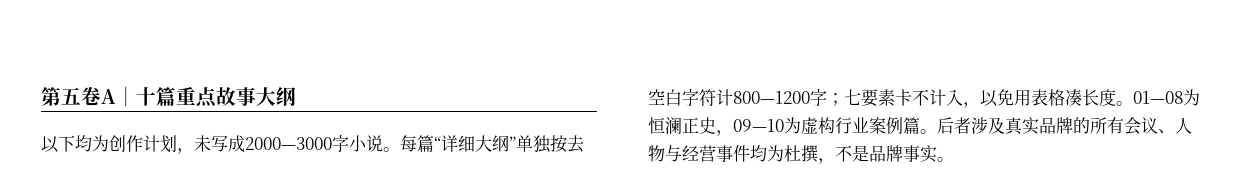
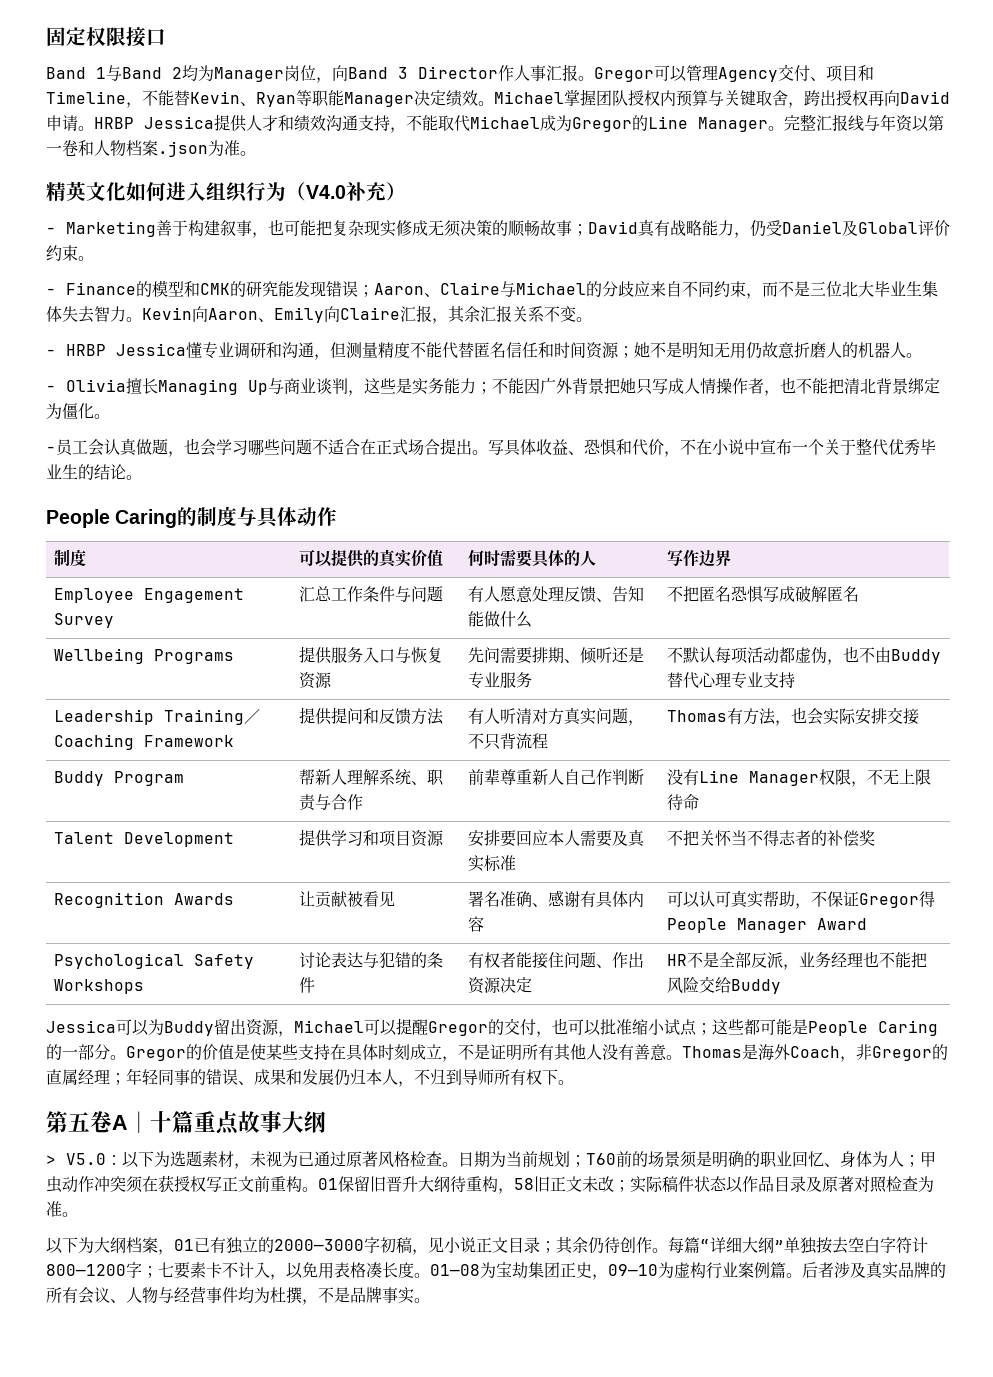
(41, 96) none -> [46,27,166,47] [46,64,874,83] [46,89,950,108] [46,114,944,133] [46,140,256,157] [46,182,406,203] [46,219,950,238] [46,245,94,261] [46,280,938,299] [46,305,592,324] [46,341,922,360] [46,377,940,396] [46,403,110,419] [46,438,936,457] [46,464,142,480] [46,506,338,528] [53,549,86,567] [298,549,443,568] [467,549,596,568] [666,550,731,567] [53,588,244,603] [53,613,114,628] [298,586,443,602] [467,586,644,603] [467,611,532,628] [666,586,859,603] [53,648,234,664] [298,646,443,664] [298,672,332,689] [467,647,644,664] [467,672,532,689] [666,646,941,665] [666,672,795,689] [53,709,260,725] [53,734,234,750] [298,707,444,725] [467,707,644,726] [467,733,548,750] [666,707,919,726] [53,771,184,786] [298,769,444,786] [298,794,363,811] [467,769,644,786] [666,769,931,787] [666,794,699,810] [53,832,234,847] [298,829,444,847] [467,829,645,847] [467,855,516,872] [666,830,875,847] [53,892,234,908] [298,891,395,908] [467,890,644,908] [467,916,484,932] [666,890,935,909] [666,918,867,933] [53,953,254,969] [53,979,144,994] [298,952,443,968] [298,977,315,993] [467,952,644,969] [467,977,532,994] [666,951,927,970] [666,976,781,994] [46,1018,938,1037] [46,1044,948,1062] [46,1068,574,1087] 固定权限接口 // Band 1与Band 2均为Manager岗位，向Band 3 Director作人事汇报。Gregor可以管理Agency交付、项目和Timeline，不能替Kevin、Ryan等职能Manager决定绩效。Michael掌握团队授权内预算与关键取舍，跨出授权再向David申请。HRBP Jessica提供人才和绩效沟通支持，不能取代Michael成为Gregor的Line Manager。完整汇报线与年资以第一卷和人物档案.json为准。 // 精英文化如何进入组织行为（V4.0补充） // - Marketing善于构建叙事，也可能把复杂现实修成无须决策的顺畅故事；David真有战略能力，仍受Daniel及Global评价约束。 // - Finance的模型和CMK的研究能发现错误；Aaron、Claire与Michael的分歧应来自不同约束，而不是三位北大毕业生集体失去智力。Kevin向Aaron、Emily向Claire汇报，其余汇报关系不变。 // - HRBP Jessica懂专业调研和沟通，但测量精度不能代替匿名信任和时间资源；她不是明知无用仍故意折磨人的机器人。 // - Olivia擅长Managing Up与商业谈判，这些是实务能力；不能因广外背景把她只写成人情操作者，也不能把清北背景绑定为僵化。 // -员工会认真做题，也会学习哪些问题不适合在正式场合提出。写具体收益、恐惧和代价，不在小说中宣布一个关于整代优秀毕业生的结论。 // People Caring的制度与具体动作 // 制度 | 可以提供的真实价值 | 何时需要具体的人 | 写作边界 // Employee Engagement Survey | 汇总工作条件与问题 | 有人愿意处理反馈、告知能做什么 | 不把匿名恐惧写成破解匿名 // Wellbeing Programs | 提供服务入口与恢复资源 | 先问需要排期、倾听还是专业服务 | 不默认每项活动都虚伪，也不由Buddy替代心理专业支持 // Leadership Training／Coaching Framework | 提供提问和反馈方法 | 有人听清对方真实问题，不只背流程 | Thomas有方法，也会实际安排交接 // Buddy Program | 帮新人理解系统、职责与合作 | 前辈尊重新人自己作判断 | 没有Line Manager权限，不无上限待命 // Talent Development | 提供学习和项目资源 | 安排要回应本人需要及真实标准 | 不把关怀当不得志者的补偿奖 // Recognition Awards | 让贡献被看见 | 署名准确、感谢有具体内容 | 可以认可真实帮助，不保证Gregor得People Manager Award // Psychological Safety Workshops | 讨论表达与犯错的条件 | 有权者能接住问题、作出资源决定 | HR不是全部反派，业务经理也不能把风险交给Buddy // Jessica可以为Buddy留出资源，Michael可以提醒Gregor的交付，也可以批准缩小试点；这些都可能是People Caring的一部分。Gregor的价值是使某些支持在具体时刻成立，不是证明所有其他人没有善意。Thomas是海外Coach，非Gregor的直属经理；年轻同事的错误、成果和发展仍归本人，不归到导师所有权下。 //
[41,135,383,154] 以下均为创作计划，未写成2000—3000字小说 -> [46,1151,936,1169] [46,1175,934,1194] [46,1201,78,1217] [46,1237,652,1255] > V5.0：以下为选题素材，未视为已通过原著风格检查。日期为当前规划；T60前的场景须是明确的职业回忆、身体为人；甲虫动作冲突须在获授权写正文前重构。01保留旧晋升大纲待重构，58旧正文未改；实际稿件状态以作品目录及原著对照检查为准。 // 以下为大纲档案，01已有独立的2000—3000字初稿，见小说正文目录；其余仍待创作
[648,117,682,135] 恒澜 -> [496,1262,560,1278] 宝劫集团

